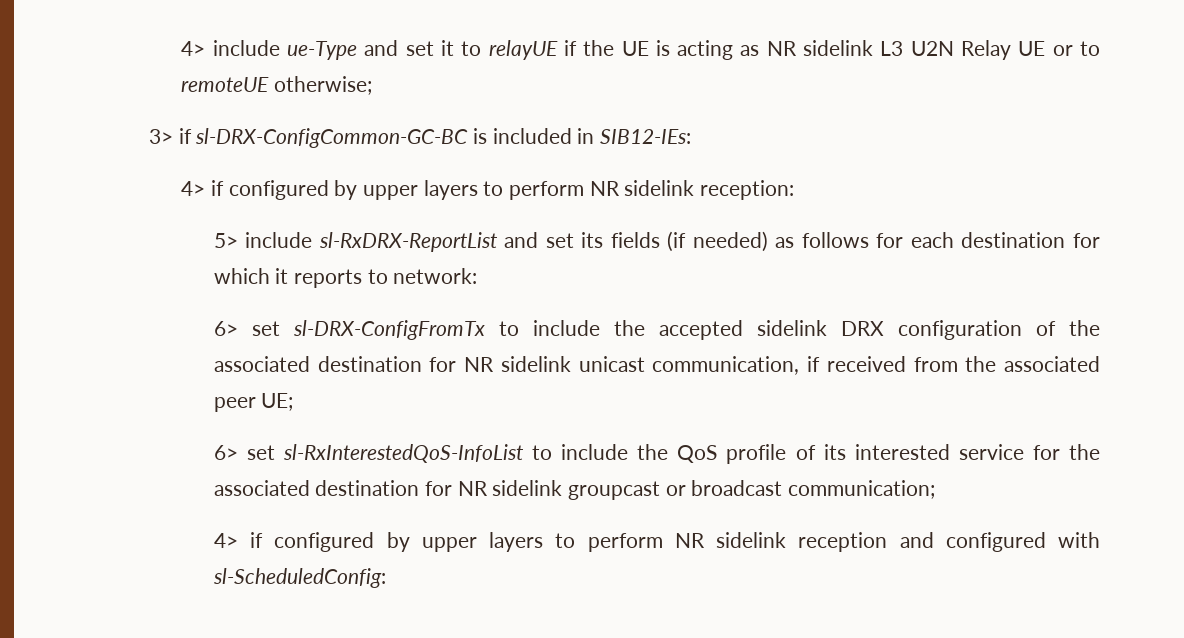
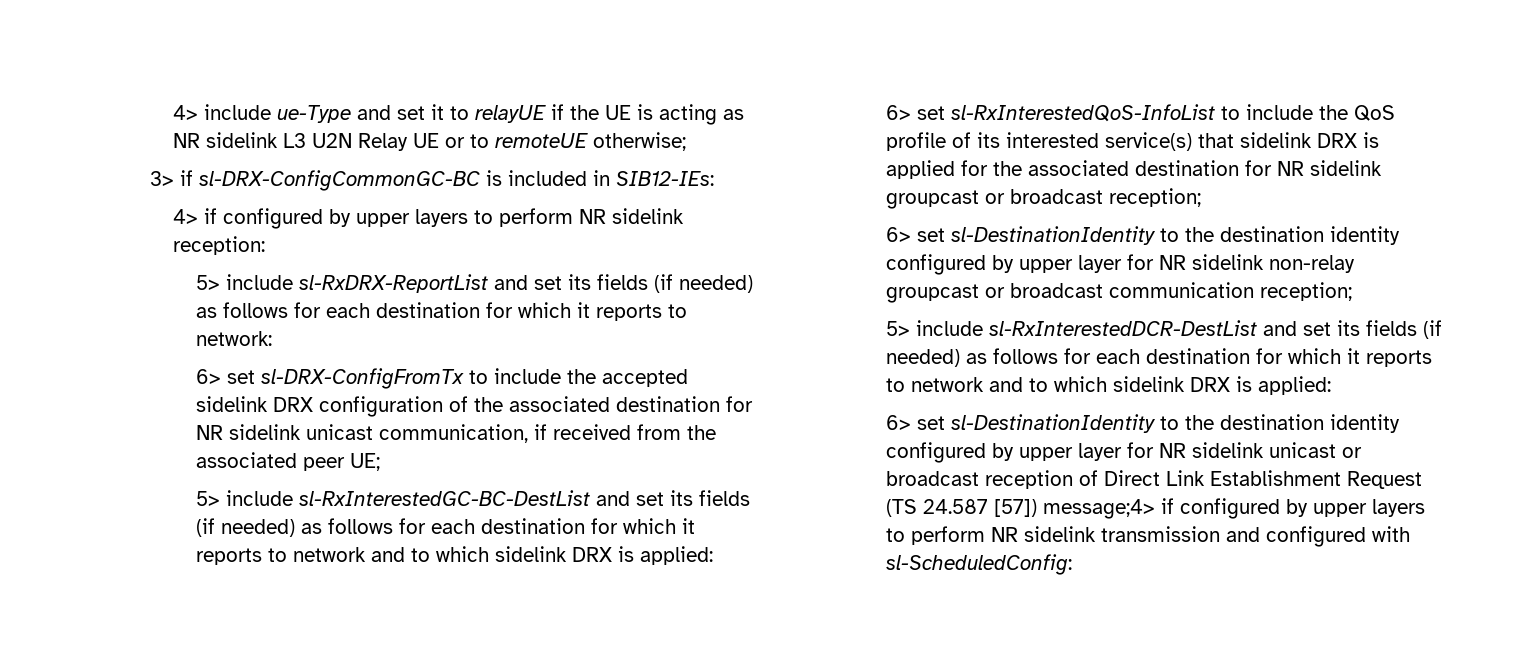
[195,128,469,148] sl-DRX-ConfigCommon-GC-BC -> [199,170,481,191] sl-DRX-ConfigCommonGC-BC
(294, 402) none -> [196,490,751,506] [196,518,696,537] [196,546,714,565] // 5> include sl-RxInterestedGC-BC-DestList and set its fields (if needed) as follows for each destination for which it reports to network and to which sidelink DRX is applied:
[958,444,1024,460] service -> [1105,132,1380,151] [886,160,956,179] service(s) that sidelink DRX is applied
[788,480,936,499] [213,532,888,552] communication; // 4> if configured by upper layers to perform NR sidelink reception -> [1109,188,1202,207] [886,226,1401,245] [886,254,1356,275] [886,282,1353,303] [886,320,1443,339] [886,348,1433,367] [886,376,1332,395] [886,414,1401,433] [886,442,1363,463] [886,470,1423,489] [886,498,1426,519] [886,526,1221,545] reception; // 6> set sl-DestinationIdentity to the destination identity configured by upper layer for NR sidelink non-relay groupcast or broadcast communication reception; // 5> include sl-RxInterestedDCR-DestList and set its fields (if needed) as follows for each destination for which it reports to network and to which sidelink DRX is applied: // 6> set sl-DestinationIdentity to the destination identity configured by upper layer for NR sidelink unicast or broadcast reception of Direct Link Establishment Request (TS 24.587 [57]) message;4> if configured by upper layers to perform NR sidelink transmission

